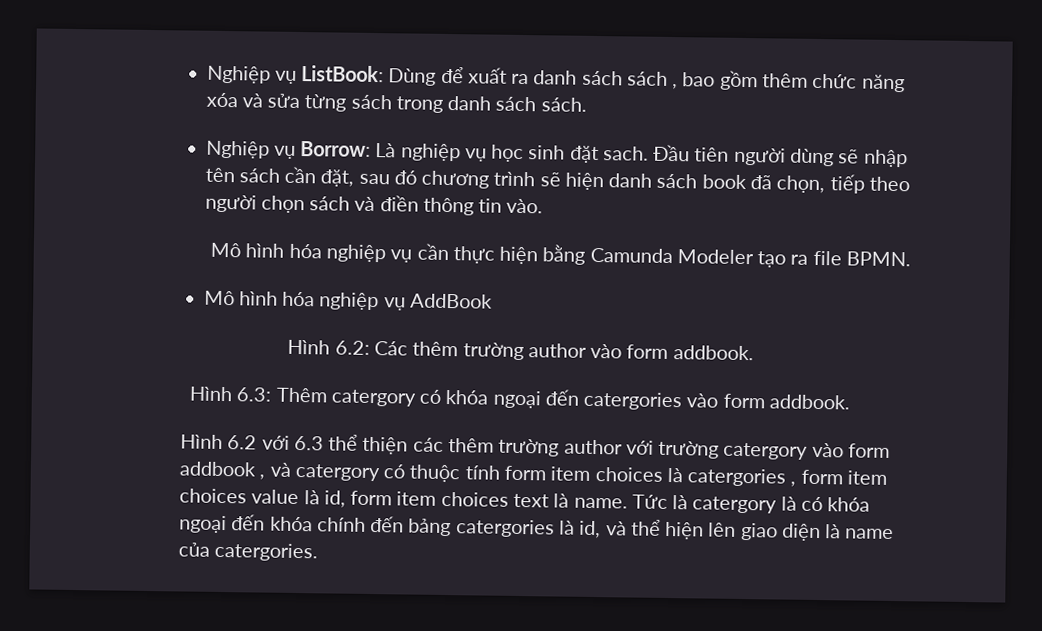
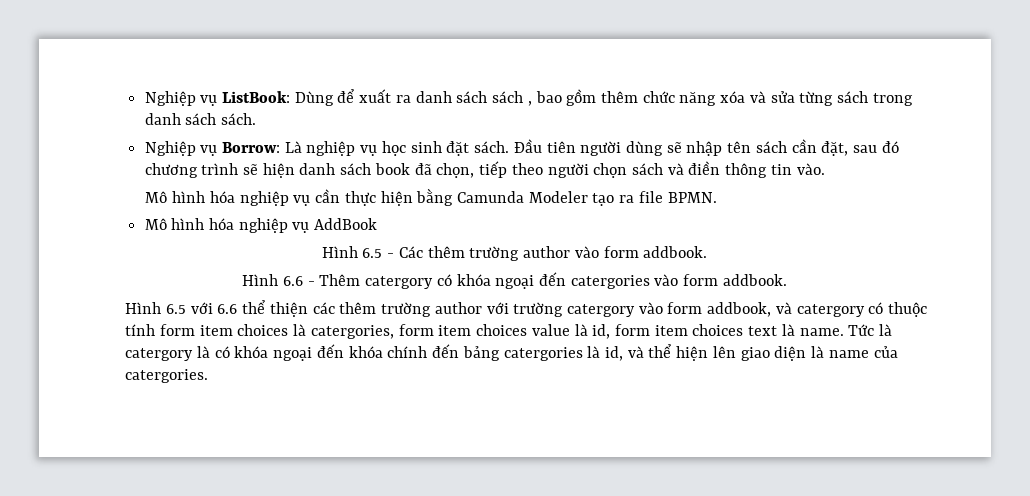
[602,146,649,161] sach. -> [474,141,510,153] sách.
[334,340,370,355] 6.2: -> [362,248,395,258] 6.5 -
[236,387,273,402] 6.3: -> [282,276,315,286] 6.6 -
[227,435,324,451] 6.2 với 6.3 -> [166,302,238,314] 6.5 với 6.6
[179,461,266,480] addbook , -> [707,302,772,317] addbook,
[687,468,797,487] catergories , -> [310,325,394,339] catergories,

